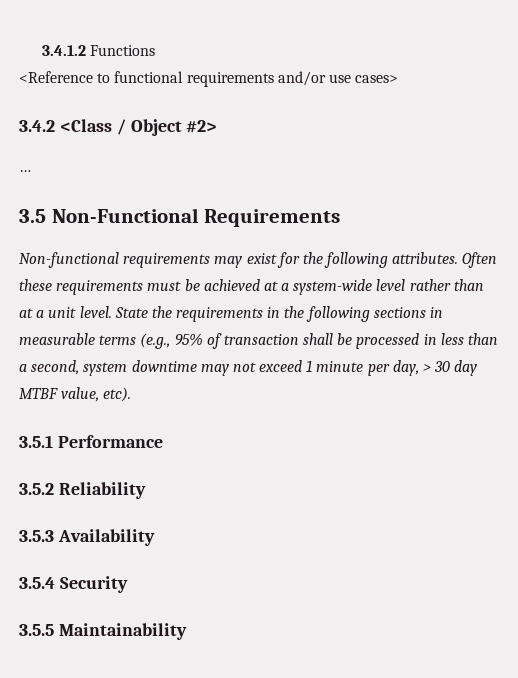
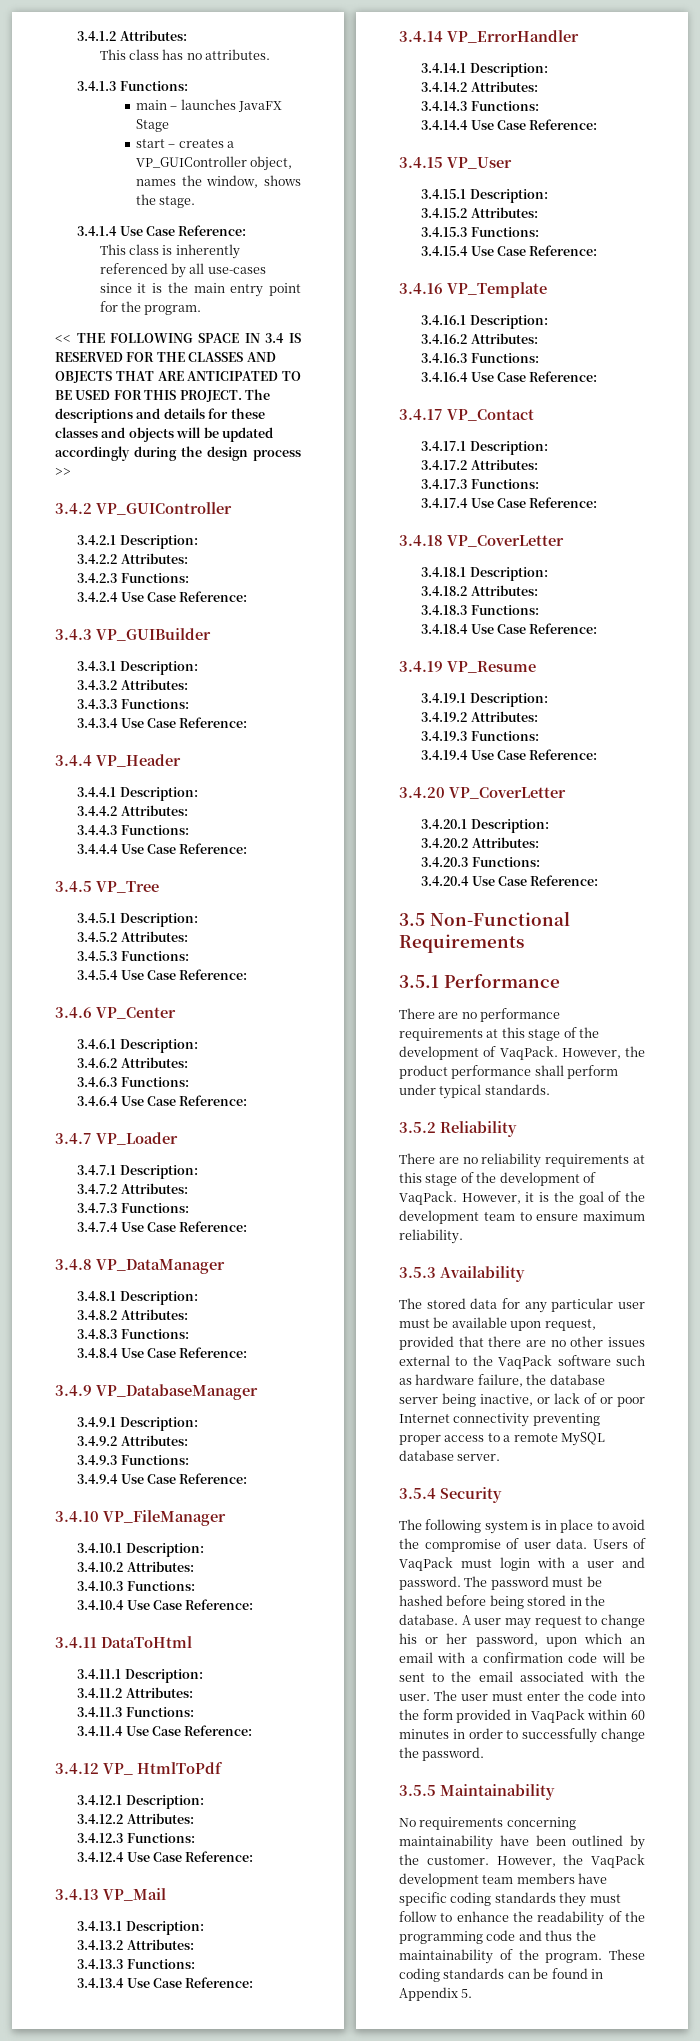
[89,45,155,56] [19,71,399,87] [19,119,218,136] [19,170,31,172] [19,208,341,227] [19,252,498,268] [19,279,484,295] [19,306,444,322] [19,333,499,349] [19,360,478,376] [19,387,132,402] [19,435,163,448] [19,482,146,499] [19,529,155,546] [19,576,128,593] [19,623,187,640] Functions // <Reference to functional requirements and/or use cases> // 3.4.2 <Class / Object #2> // … // 3.5 Non-Functional Requirements // Non-functional requirements may exist for the following attributes. Often these requirements must be achieved at a system-wide level rather than at a unit level. State the requirements in the following sections in measurable terms (e.g., 95% of transaction shall be processed in less than a second, system downtime may not exceed 1 minute per day, > 30 day MTBF value, etc). // 3.5.1 Performance // 3.5.2 Reliability // 3.5.3 Availability // 3.5.4 Security // 3.5.5 Maintainability -> [119,30,187,41] [99,49,271,60] [77,81,188,91] [135,99,282,112] [135,119,169,132] [135,139,234,148] [135,156,293,171] [135,175,301,188] [135,194,196,208] [77,225,247,236] [99,244,240,259] [99,263,266,278] [99,282,301,297] [99,301,202,315] [55,333,301,343] [55,352,276,362] [55,371,301,383] [55,389,270,402] [55,408,265,423] [55,427,273,442] [55,446,301,461] [55,468,71,476] [55,502,232,515] [77,535,198,549] [77,553,188,564] [77,573,189,583] [77,591,248,602] [55,628,211,641] [77,661,198,675] [77,679,188,690] [77,699,189,709] [77,717,248,728] [55,754,181,767] [77,787,198,801] [77,805,188,816] [77,825,189,835] [77,843,248,854] [55,881,159,893] [77,913,198,927] [77,931,188,942] [77,951,189,961] [77,969,248,980] [55,1007,176,1019] [77,1039,198,1053] [77,1057,188,1068] [77,1077,189,1087] [77,1095,248,1106] [55,1132,178,1145] [77,1165,198,1179] [77,1183,188,1194] [77,1203,189,1213] [77,1221,248,1232] [55,1259,225,1274] [77,1291,198,1305] [77,1309,188,1320] [77,1329,189,1339] [77,1347,248,1358] [55,1384,258,1400] [77,1417,198,1431] [77,1435,188,1446] [77,1455,189,1465] [77,1473,248,1484] [55,1510,226,1526] [77,1543,204,1557] [77,1561,194,1572] [77,1581,195,1591] [77,1599,254,1610] [55,1636,192,1648] [77,1669,203,1683] [77,1687,193,1698] [77,1707,194,1717] [77,1725,253,1736] [55,1762,223,1775] [77,1795,204,1809] [77,1813,194,1824] [77,1833,195,1843] [77,1851,254,1862] [55,1888,166,1901] [77,1921,204,1935] [77,1939,194,1950] [77,1959,195,1969] [77,1977,254,1988] [399,30,579,43] [421,63,548,77] [421,81,538,92] [421,101,539,111] [421,119,598,130] [399,157,512,169] [421,189,548,203] [421,207,538,218] [421,227,539,237] [421,245,598,256] [399,282,547,298] [421,315,548,329] [421,333,538,344] [421,353,539,363] [421,371,598,382] [399,409,534,421] [421,441,548,455] [421,459,538,470] [421,479,539,489] [421,497,598,508] [399,535,564,547] [421,567,548,581] [421,585,538,596] [421,605,539,615] [421,623,598,634] [399,661,536,673] [421,693,548,707] [421,711,538,722] [421,731,539,741] [421,749,598,760] [399,787,566,799] [421,819,549,833] [421,837,539,848] [421,857,540,867] [421,875,599,886] [399,911,570,926] [399,934,524,953] [399,974,560,988] [399,1008,561,1022] [399,1027,599,1041] [399,1046,645,1060] [399,1065,619,1079] [399,1084,550,1099] [399,1121,517,1137] [399,1153,645,1168] [399,1172,596,1186] [399,1191,645,1205] [399,1210,645,1224] [399,1229,463,1244] [399,1266,525,1282] [399,1298,645,1313] [399,1317,596,1331] [399,1336,645,1350] [399,1355,645,1369] [399,1374,605,1387] [399,1393,645,1407] [399,1413,600,1427] [399,1432,605,1446] [399,1450,501,1461] [399,1487,502,1503] [399,1519,645,1534] [399,1538,646,1552] [399,1557,645,1571] [399,1576,602,1590] [399,1595,605,1609] [399,1614,645,1629] [399,1633,645,1647] [399,1652,645,1663] [399,1671,645,1682] [399,1690,645,1701] [399,1709,645,1723] [399,1728,645,1743] [399,1747,485,1761] [399,1784,555,1800] [399,1817,576,1830] [399,1835,645,1850] [399,1854,645,1868] [399,1873,608,1887] [399,1892,621,1907] [399,1911,645,1926] [399,1930,596,1944] [399,1949,645,1964] [399,1968,603,1982] [399,1987,473,2001] Attributes: // This class has no attributes. // 3.4.1.3 Functions: // main – launches JavaFX Stage // start – creates a VP_GUIController object, names the window, shows the stage. // 3.4.1.4 Use Case Reference: // This class is inherently referenced by all use-cases since it is the main entry point for the program. // << THE FOLLOWING SPACE IN 3.4 IS RESERVED FOR THE CLASSES AND OBJECTS THAT ARE ANTICIPATED TO BE USED FOR THIS PROJECT. The descriptions and details for these classes and objects will be updated accordingly during the design process >> // 3.4.2 VP_GUIController // 3.4.2.1 Description: // 3.4.2.2 Attributes: // 3.4.2.3 Functions: // 3.4.2.4 Use Case Reference: // 3.4.3 VP_GUIBuilder // 3.4.3.1 Description: // 3.4.3.2 Attributes: // 3.4.3.3 Functions: // 3.4.3.4 Use Case Reference: // 3.4.4 VP_Header // 3.4.4.1 Description: // 3.4.4.2 Attributes: // 3.4.4.3 Functions: // 3.4.4.4 Use Case Reference: // 3.4.5 VP_Tree // 3.4.5.1 Description: // 3.4.5.2 Attributes: // 3.4.5.3 Functions: // 3.4.5.4 Use Case Reference: // 3.4.6 VP_Center // 3.4.6.1 Description: // 3.4.6.2 Attributes: // 3.4.6.3 Functions: // 3.4.6.4 Use Case Reference: // 3.4.7 VP_Loader // 3.4.7.1 Description: // 3.4.7.2 Attributes: // 3.4.7.3 Functions: // 3.4.7.4 Use Case Reference: // 3.4.8 VP_DataManager // 3.4.8.1 Description: // 3.4.8.2 Attributes: // 3.4.8.3 Functions: // 3.4.8.4 Use Case Reference: // 3.4.9 VP_DatabaseManager // 3.4.9.1 Description: // 3.4.9.2 Attributes: // 3.4.9.3 Functions: // 3.4.9.4 Use Case Reference: // 3.4.10 VP_FileManager // 3.4.10.1 Description: // 3.4.10.2 Attributes: // 3.4.10.3 Functions: // 3.4.10.4 Use Case Reference: // 3.4.11 DataToHtml // 3.4.11.1 Description: // 3.4.11.2 Attributes: // 3.4.11.3 Functions: // 3.4.11.4 Use Case Reference: // 3.4.12 VP_ HtmlToPdf // 3.4.12.1 Description: // 3.4.12.2 Attributes: // 3.4.12.3 Functions: // 3.4.12.4 Use Case Reference: // 3.4.13 VP_Mail // 3.4.13.1 Description: // 3.4.13.2 Attributes: // 3.4.13.3 Functions: // 3.4.13.4 Use Case Reference: // 3.4.14 VP_ErrorHandler // 3.4.14.1 Description: // 3.4.14.2 Attributes: // 3.4.14.3 Functions: // 3.4.14.4 Use Case Reference: // 3.4.15 VP_User // 3.4.15.1 Description: // 3.4.15.2 Attributes: // 3.4.15.3 Functions: // 3.4.15.4 Use Case Reference: // 3.4.16 VP_Template // 3.4.16.1 Description: // 3.4.16.2 Attributes: // 3.4.16.3 Functions: // 3.4.16.4 Use Case Reference: // 3.4.17 VP_Contact // 3.4.17.1 Description: // 3.4.17.2 Attributes: // 3.4.17.3 Functions: // 3.4.17.4 Use Case Reference: // 3.4.18 VP_CoverLetter // 3.4.18.1 Description: // 3.4.18.2 Attributes: // 3.4.18.3 Functions: // 3.4.18.4 Use Case Reference: // 3.4.19 VP_Resume // 3.4.19.1 Description: // 3.4.19.2 Attributes: // 3.4.19.3 Functions: // 3.4.19.4 Use Case Reference: // 3.4.20 VP_CoverLetter // 3.4.20.1 Description: // 3.4.20.2 Attributes: // 3.4.20.3 Functions: // 3.4.20.4 Use Case Reference: // 3.5 Non-Functional Requirements // 3.5.1 Performance // There are no performance requirements at this stage of the development of VaqPack. However, the product performance shall perform under typical standards. // 3.5.2 Reliability // There are no reliability requirements at this stage of the development of VaqPack. However, it is the goal of the development team to ensure maximum reliability. // 3.5.3 Availability // The stored data for any particular user must be available upon request, provided that there are no other issues external to the VaqPack software such as hardware failure, the database server being inactive, or lack of or poor Internet connectivity preventing proper access to a remote MySQL database server. // 3.5.4 Security // The following system is in place to avoid the compromise of user data. Users of VaqPack must login with a user and password. The password must be hashed before being stored in the database. A user may request to change his or her password, upon which an email with a confirmation code will be sent to the email associated with the user. The user must enter the code into the form provided in VaqPack within 60 minutes in order to successfully change the password. // 3.5.5 Maintainability // No requirements concerning maintainability have been outlined by the customer. However, the VaqPack development team members have specific coding standards they must follow to enhance the readability of the programming code and thus the maintainability of the program. These coding standards can be found in Appendix 5.

